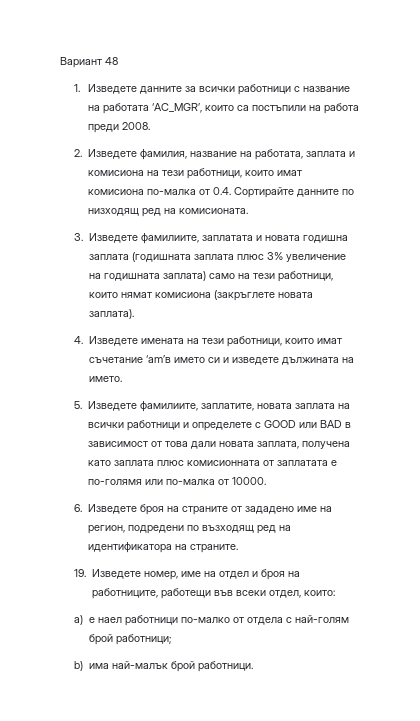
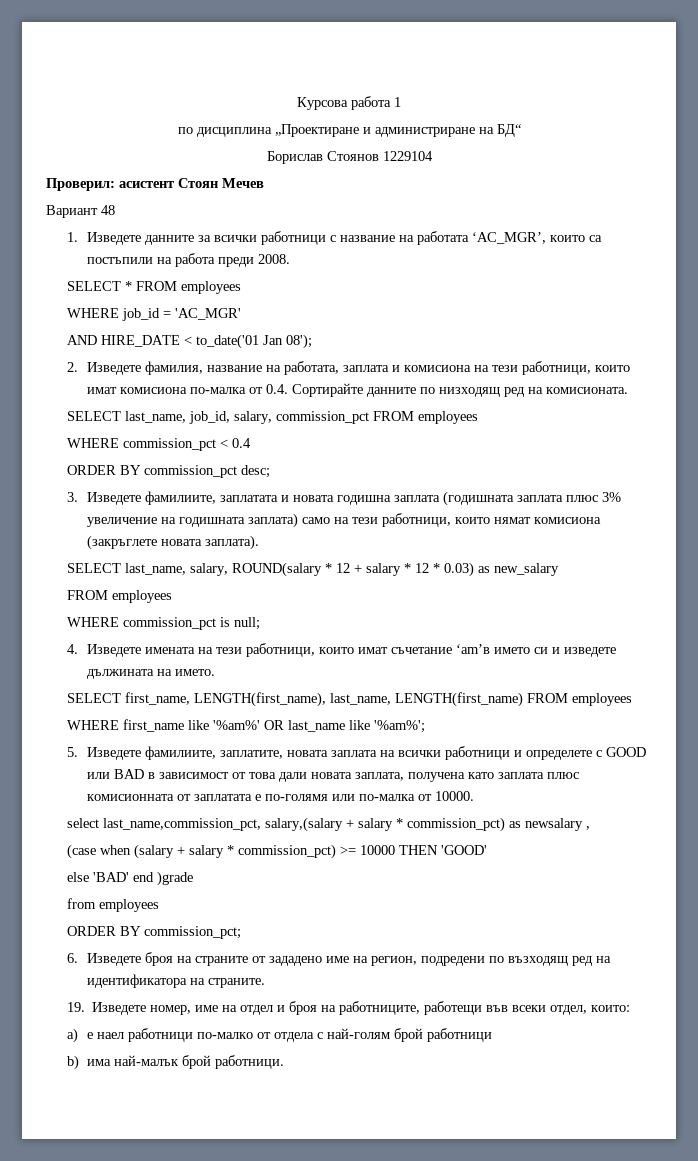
(60, 62) none -> [297,96,401,110] [177,124,521,137] [266,151,433,164] [46,178,264,191] Курсова работа 1 // по дисциплина „Проектиране и администриране на БД“ // Борислав Стоянов 1229104 // Проверил: асистент Стоян Мечев //
(151, 126) none -> [66,281,241,294] [66,308,241,321] [66,334,312,349] // SELECT * FROM employees // WHERE job_id = 'AC_MGR' // AND HIRE_DATE < to_date('01 Jan 08');
(249, 211) none -> [66,411,478,424] [66,438,251,451] [66,465,270,478] // SELECT last_name, job_id, salary, commission_pct FROM employees // WHERE commission_pct < 0.4 // ORDER BY commission_pct desc;
(134, 314) none -> [66,562,559,577] [66,590,172,603] [66,617,260,630] // SELECT last_name, salary, ROUND(salary * 12 + salary * 12 * 0.03) as new_salary // FROM employees // WHERE commission_pct is null;
(122, 379) none -> [66,692,632,707] [66,719,425,733] // SELECT first_name, LENGTH(first_name), last_name, LENGTH(first_name) FROM employees // WHERE first_name like '%am%' OR last_name like '%am%';
(267, 481) none -> [66,817,590,832] [66,844,487,859] [66,871,193,886] [66,898,159,912] [66,926,241,939] // select last_name,commission_pct, salary,(salary + salary * commission_pct) as newsalary , // (case when (salary + salary * commission_pct) >= 10000 THEN 'GOOD' // else 'BAD' end )grade // from employees // ORDER BY commission_pct;
[115,634,171,645] работници; -> [427,1028,493,1042] работници

